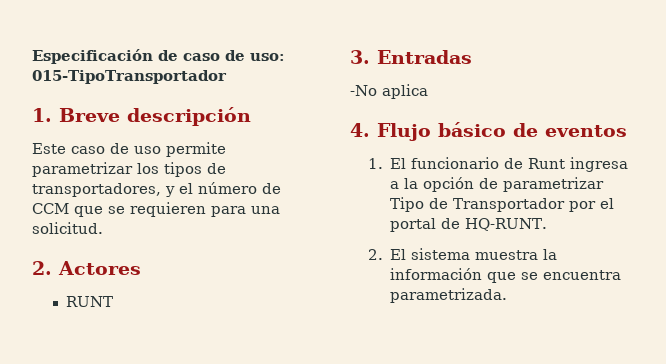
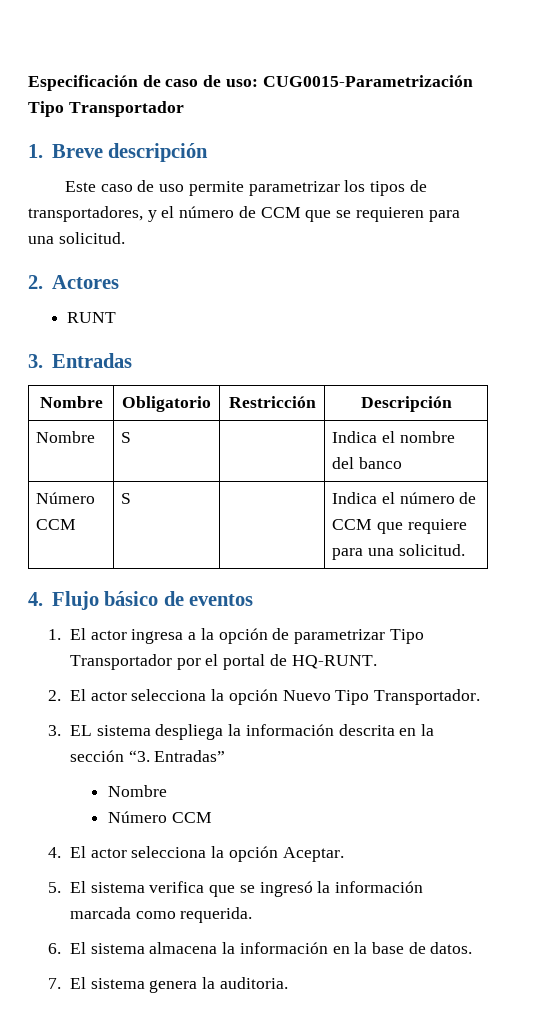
[32,70,227,84] 015-TipoTransportador -> [262,75,473,87] [28,101,184,117] CUG0015-Parametrización Tipo Transportador
[350,84,428,99] // -No aplica -> [39,396,103,408] [122,396,211,412] [228,396,316,408] [360,396,452,412] [36,431,96,443] [121,432,132,443] [332,431,455,443] [332,457,402,469] [36,492,96,504] [36,519,77,530] [121,493,132,504] [332,492,477,504] [332,519,467,534] [332,544,465,560] // Nombre | Obligatorio | Restricción | Descripción // Nombre | S | | Indica el nombre del banco // Número CCM | S | | Indica el número de CCM que requiere para una solicitud.
[411,157,566,169] funcionario de Runt -> [90,630,127,640] actor
[429,198,449,209] de -> (424, 636) none
[411,248,558,260] [390,268,622,283] [390,288,508,303] sistema muestra la información que se encuentra parametrizada. -> [90,689,481,705] [48,724,435,740] [69,750,226,762] [107,785,167,797] [107,811,212,823] [48,846,344,862] [48,881,424,897] [69,907,253,923] [48,942,473,954] [48,977,288,993] actor selecciona la opción Nuevo Tipo Transportador. // 3. EL sistema despliega la información descrita en la sección “3. Entradas” // Nombre // Número CCM // 4. El actor selecciona la opción Aceptar. // 5. El sistema verifica que se ingresó la información marcada como requerida. // 6. El sistema almacena la información en la base de datos. // 7. El sistema genera la auditoria.

